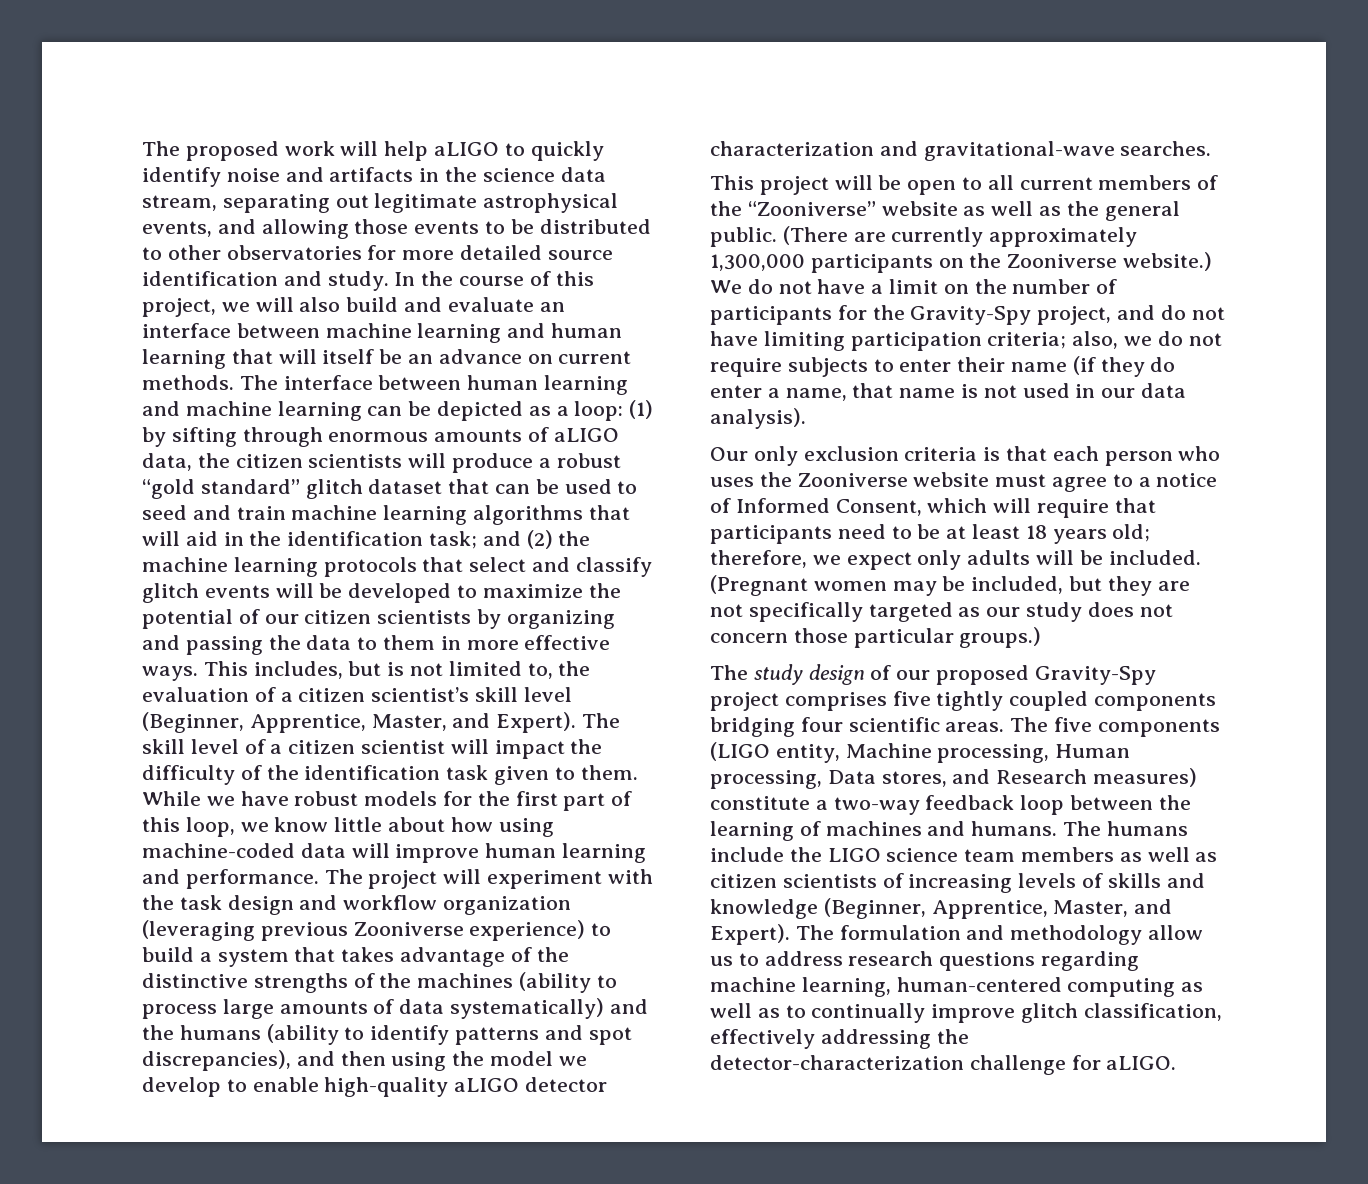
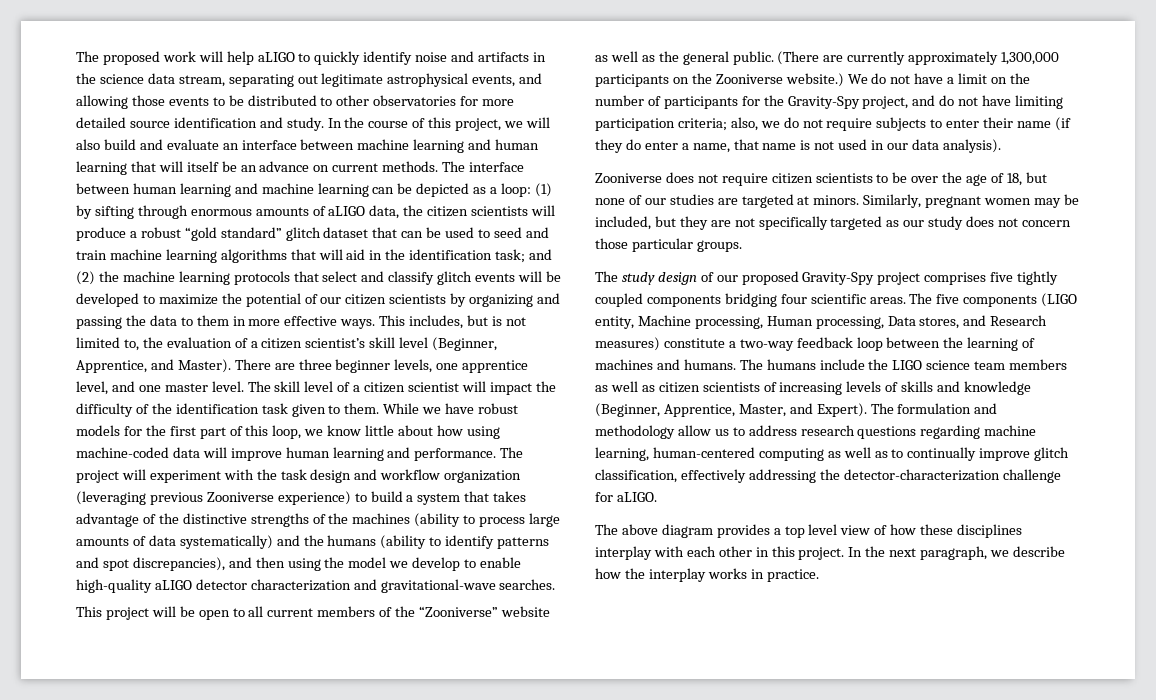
[371,712,577,733] Master, and Expert). -> [150,359,529,373] [76,381,244,395] and Master). There are three beginner levels, one apprentice level, and one master level.
[710,446,1221,466] [710,472,1218,492] [710,498,1156,518] [710,524,1151,544] [710,550,1201,570] [710,575,808,596] Our only exclusion criteria is that each person who uses the Zooniverse website must agree to a notice of Informed Consent, which will require that participants need to be at least 18 years old; therefore, we expect only adults will be included. (Pregnant -> [595,172,1047,186] [595,194,982,208] Zooniverse does not require citizen scientists to be over the age of 18, but none of our studies are targeted at minors. Similarly, pregnant
[959,627,1042,648] groups.) -> [696,240,742,252] groups.
(1177, 1063) none -> [595,524,1023,538] [595,546,1065,560] [595,568,819,582] // The above diagram provides a top level view of how these disciplines interplay with each other in this project. In the next paragraph, we describe how the interplay works in practice.

